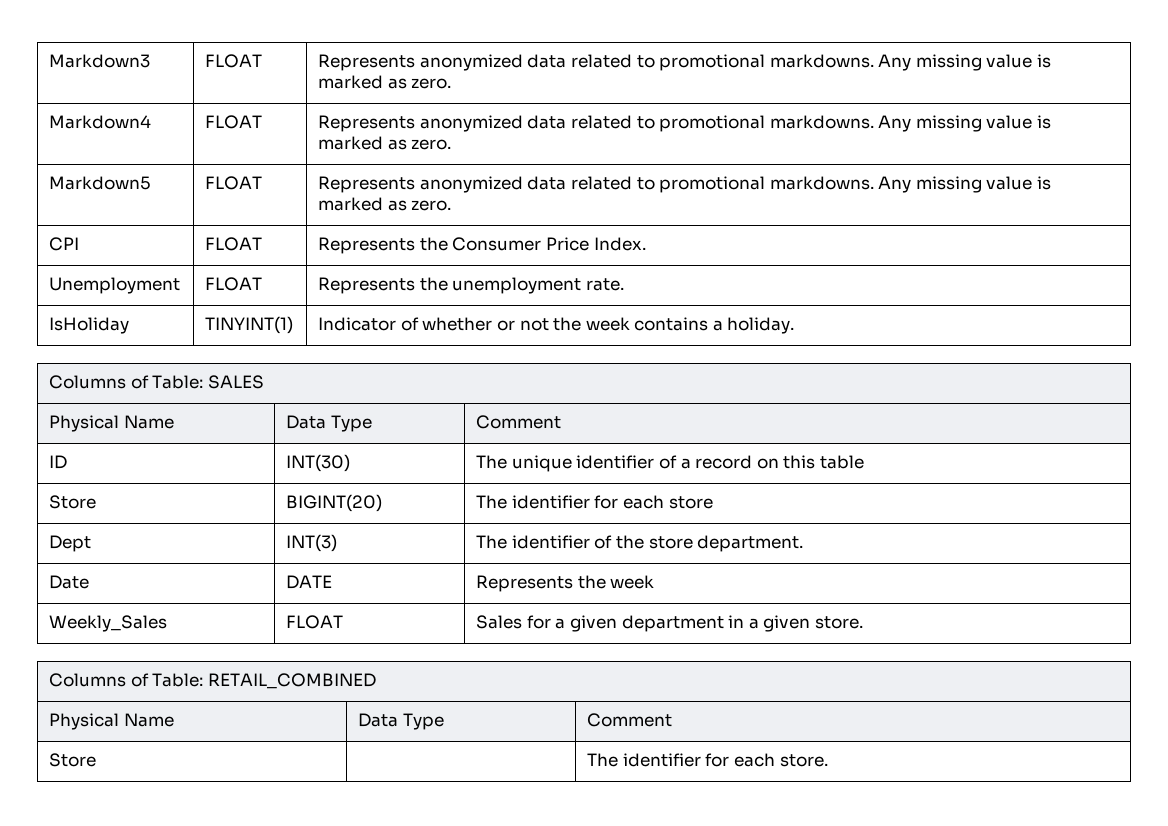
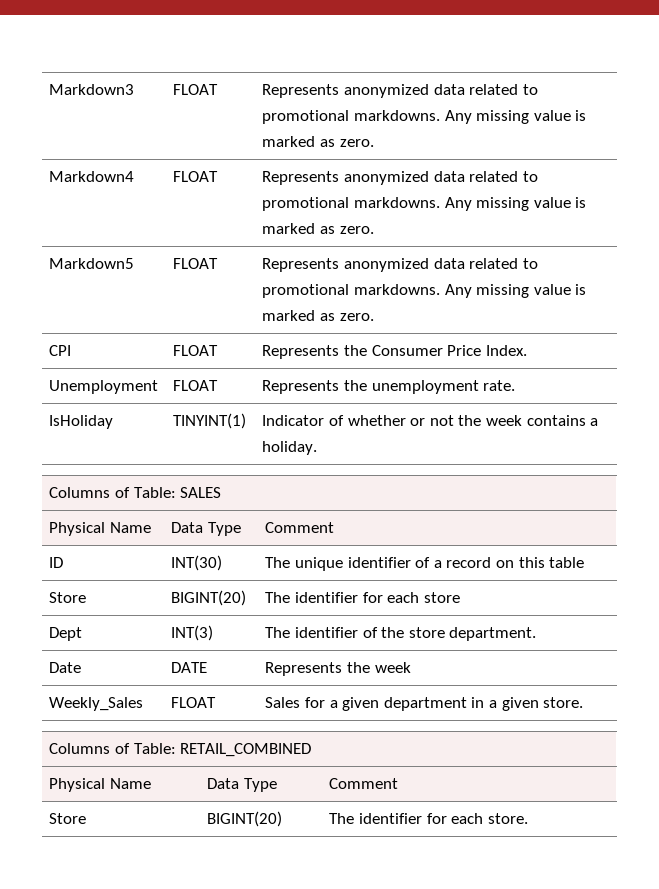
(97, 760) none -> [207,811,283,827] BIGINT(20)

